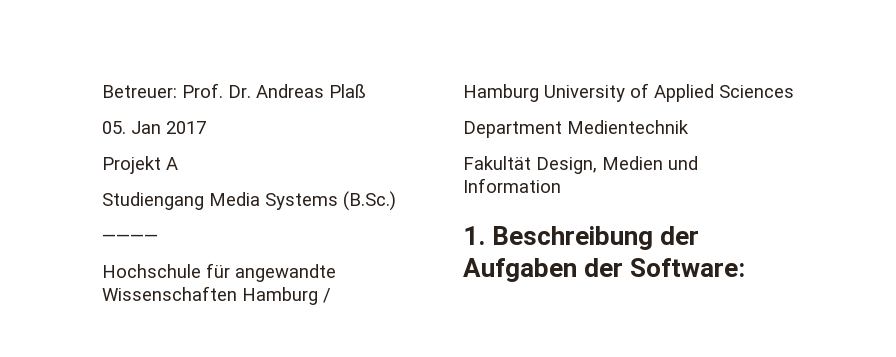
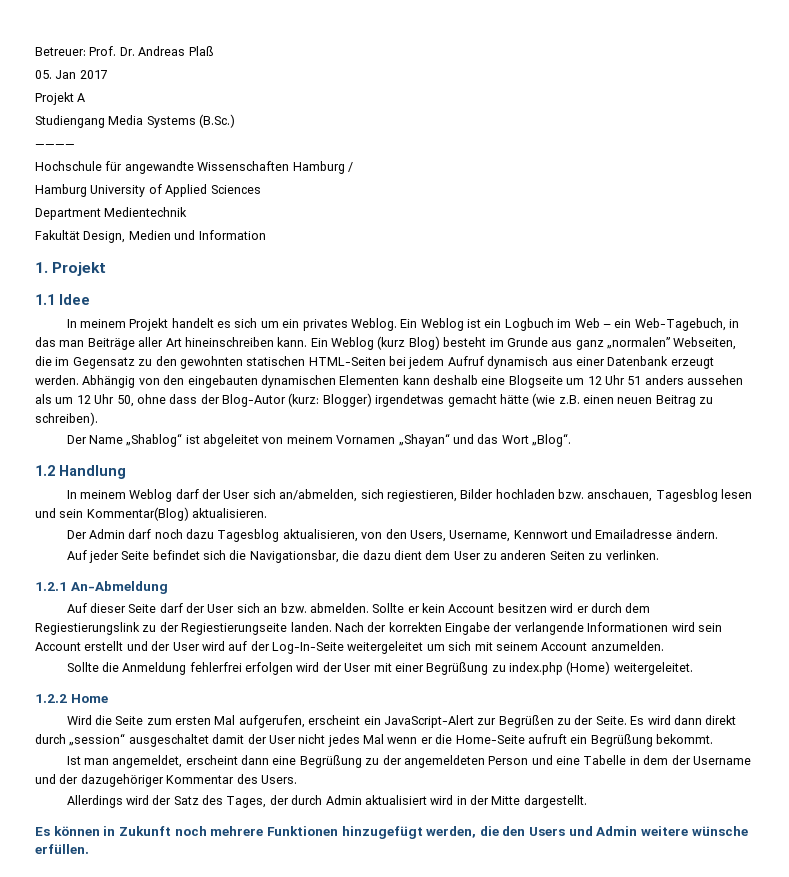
[492,226,700,250] [463,258,746,282] Beschreibung der Aufgaben der Software: -> [52,262,107,276] [35,294,90,305] [66,318,739,331] [35,336,737,350] [35,356,714,369] [35,375,743,388] [35,393,714,407] [35,412,98,426] [66,433,571,447] [35,465,126,479] [66,489,753,502] [35,507,268,521] [66,529,718,542] [66,550,659,563] [35,581,168,594] [66,603,651,613] [35,622,722,635] [35,641,664,654] [66,661,693,675] [35,694,108,703] [66,715,737,728] [35,733,713,747] [66,755,751,768] [35,774,297,787] [66,795,587,808] [35,826,748,839] [35,844,89,854] Projekt // 1.1 Idee // In meinem Projekt handelt es sich um ein privates Weblog. Ein Weblog ist ein Logbuch im Web – ein Web-Tagebuch, in das man Beiträge aller Art hineinschreiben kann. Ein Weblog (kurz Blog) besteht im Grunde aus ganz „normalen” Webseiten, die im Gegensatz zu den gewohnten statischen HTML-Seiten bei jedem Aufruf dynamisch aus einer Datenbank erzeugt werden. Abhängig von den eingebauten dynamischen Elementen kann deshalb eine Blogseite um 12 Uhr 51 anders aussehen als um 12 Uhr 50, ohne dass der Blog-Autor (kurz: Blogger) irgendetwas gemacht hätte (wie z.B. einen neuen Beitrag zu schreiben). // Der Name „Shablog“ ist abgeleitet von meinem Vornamen „Shayan“ und das Wort „Blog“. // 1.2 Handlung // In meinem Weblog darf der User sich an/abmelden, sich regiestieren, Bilder hochladen bzw. anschauen, Tagesblog lesen und sein Kommentar(Blog) aktualisieren. // Der Admin darf noch dazu Tagesblog aktualisieren, von den Users, Username, Kennwort und Emailadresse ändern. // Auf jeder Seite befindet sich die Navigationsbar, die dazu dient dem User zu anderen Seiten zu verlinken. // 1.2.1 An-Abmeldung // Auf dieser Seite darf der User sich an bzw. abmelden. Sollte er kein Account besitzen wird er durch dem Regiestierungslink zu der Regiestierungseite landen. Nach der korrekten Eingabe der verlangende Informationen wird sein Account erstellt und der User wird auf der Log-In-Seite weitergeleitet um sich mit seinem Account anzumelden. // Sollte die Anmeldung fehlerfrei erfolgen wird der User mit einer Begrüßung zu index.php (Home) weitergeleitet. // 1.2.2 Home // Wird die Seite zum ersten Mal aufgerufen, erscheint ein JavaScript-Alert zur Begrüßen zu der Seite. Es wird dann direkt durch „session“ ausgeschaltet damit der User nicht jedes Mal wenn er die Home-Seite aufruft ein Begrüßung bekommt. // Ist man angemeldet, erscheint dann eine Begrüßung zu der angemeldeten Person und eine Tabelle in dem der Username und der dazugehöriger Kommentar des Users. // Allerdings wird der Satz des Tages, der durch Admin aktualisiert wird in der Mitte dargestellt. // Es können in Zukunft noch mehrere Funktionen hinzugefügt werden, die den Users und Admin weitere wünsche erfüllen.

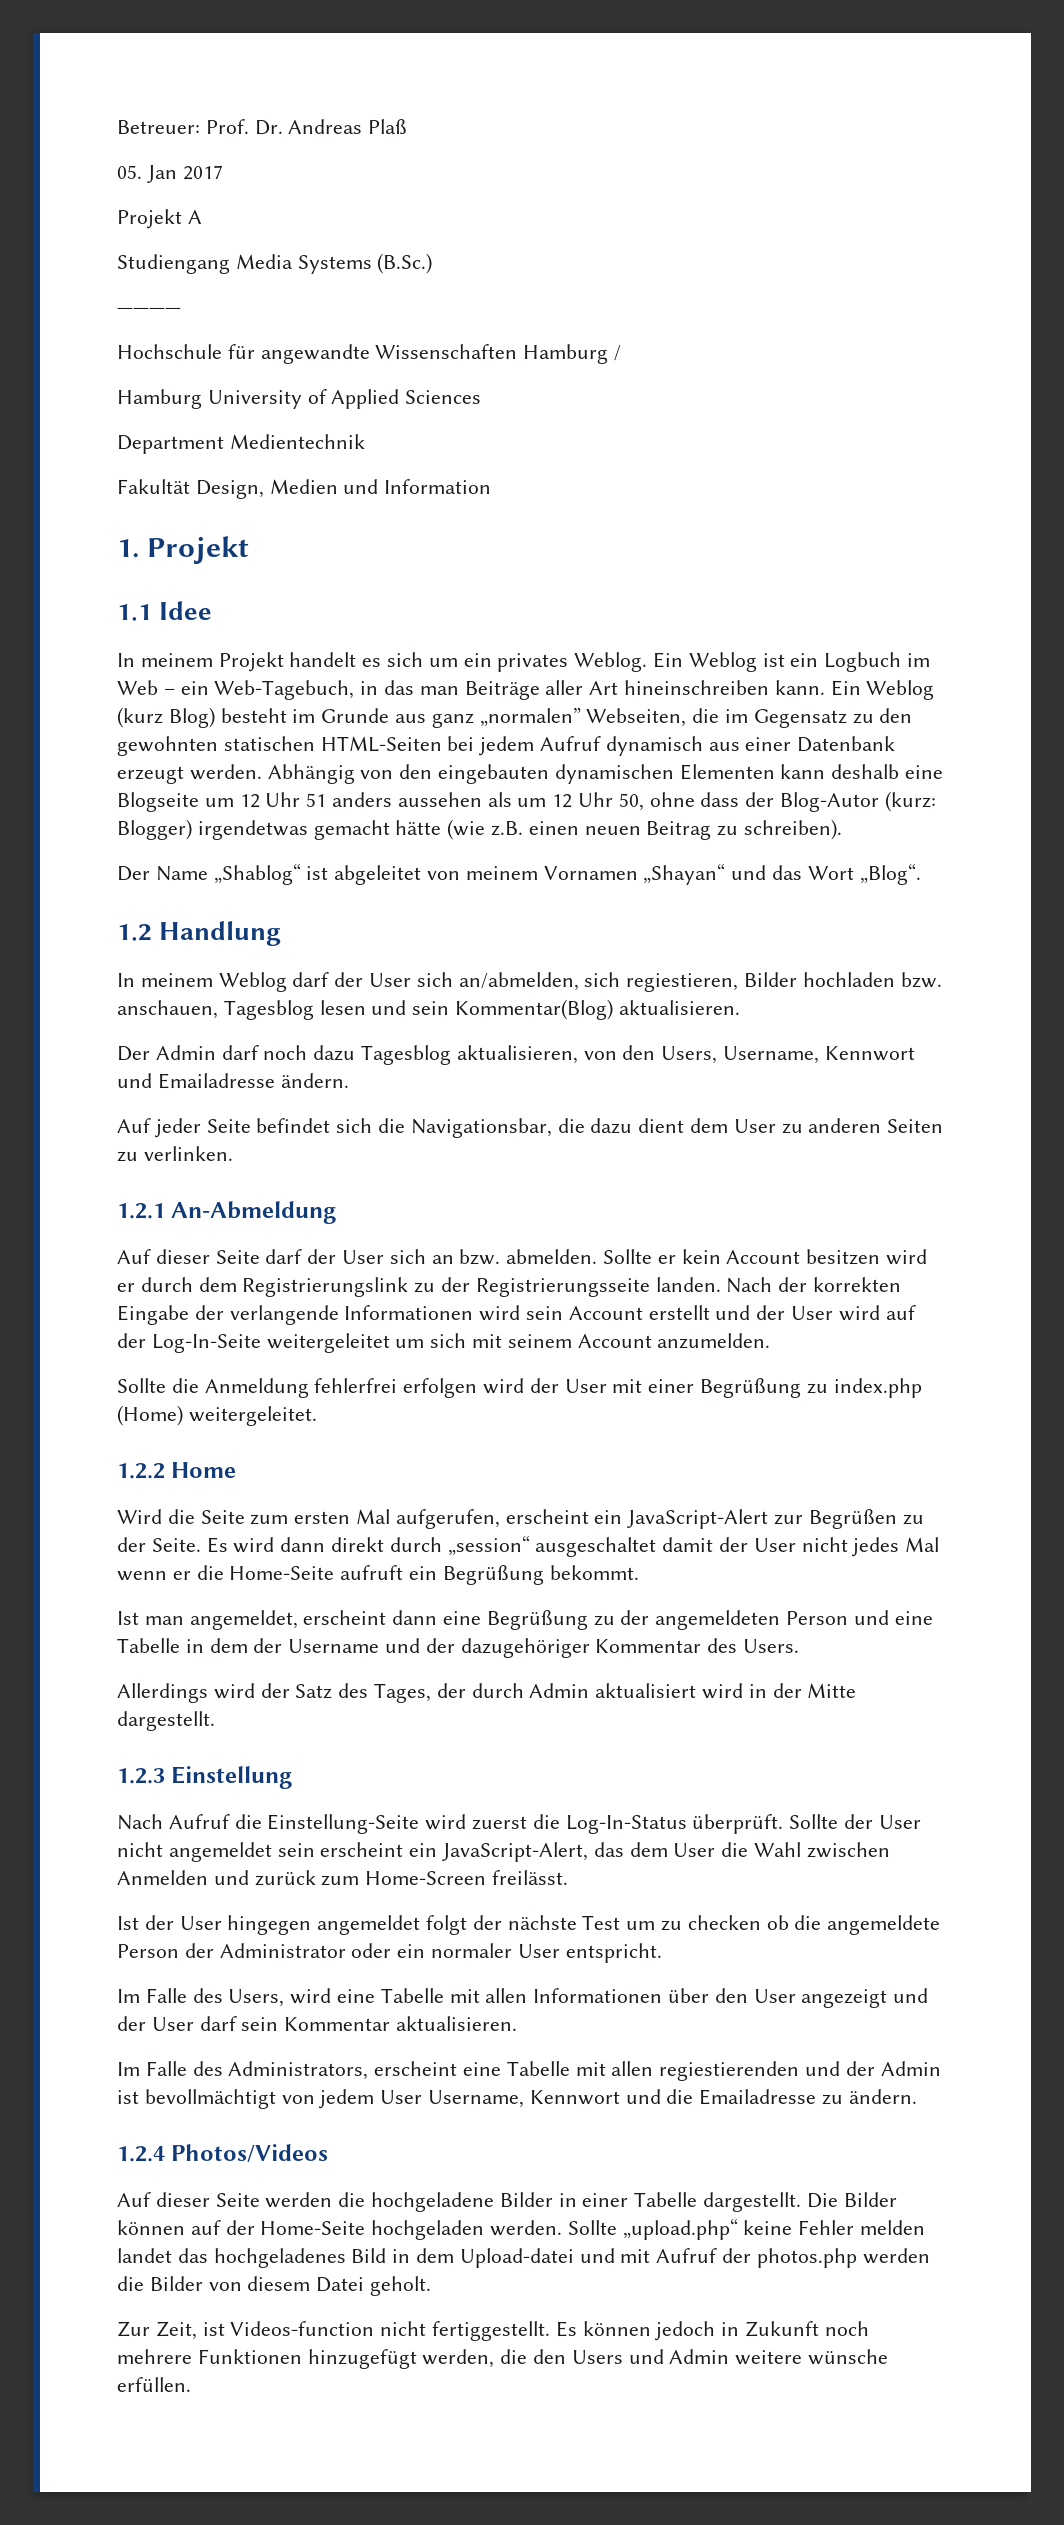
[35,622,288,635] Regiestierungslink zu der Regiestierungseite -> [242,1277,650,1297] Registrierungslink zu der Registrierungsseite
(587, 801) none -> [117,1766,293,1789] [117,1814,921,1834] [117,1842,890,1862] [117,1870,569,1886] [117,1915,941,1935] [117,1943,662,1963] [117,1988,929,2008] [117,2016,518,2031] [117,2061,941,2081] [117,2089,917,2109] [117,2144,329,2162] [117,2192,897,2212] [117,2218,926,2240] [117,2248,930,2268] [117,2276,432,2296] [117,2321,551,2341] 1.2.3 Einstellung // Nach Aufruf die Einstellung-Seite wird zuerst die Log-In-Status überprüft. Sollte der User nicht angemeldet sein erscheint ein JavaScript-Alert, das dem User die Wahl zwischen Anmelden und zurück zum Home-Screen freilässt. // Ist der User hingegen angemeldet folgt der nächste Test um zu checken ob die angemeldete Person der Administrator oder ein normaler User entspricht. // Im Falle des Users, wird eine Tabelle mit allen Informationen über den User angezeigt und der User darf sein Kommentar aktualisieren. // Im Falle des Administrators, erscheint eine Tabelle mit allen regiestierenden und der Admin ist bevollmächtigt von jedem User Username, Kennwort und die Emailadresse zu ändern. // 1.2.4 Photos/Videos // Auf dieser Seite werden die hochgeladene Bilder in einer Tabelle dargestellt. Die Bilder können auf der Home-Seite hochgeladen werden. Sollte „upload.php“ keine Fehler melden landet das hochgeladenes Bild in dem Upload-datei und mit Aufruf der photos.php werden die Bilder von diesem Datei geholt. // Zur Zeit, ist Videos-function nicht fertiggestellt.
(100, 831) none -> [655,2321,716,2341] jedoch

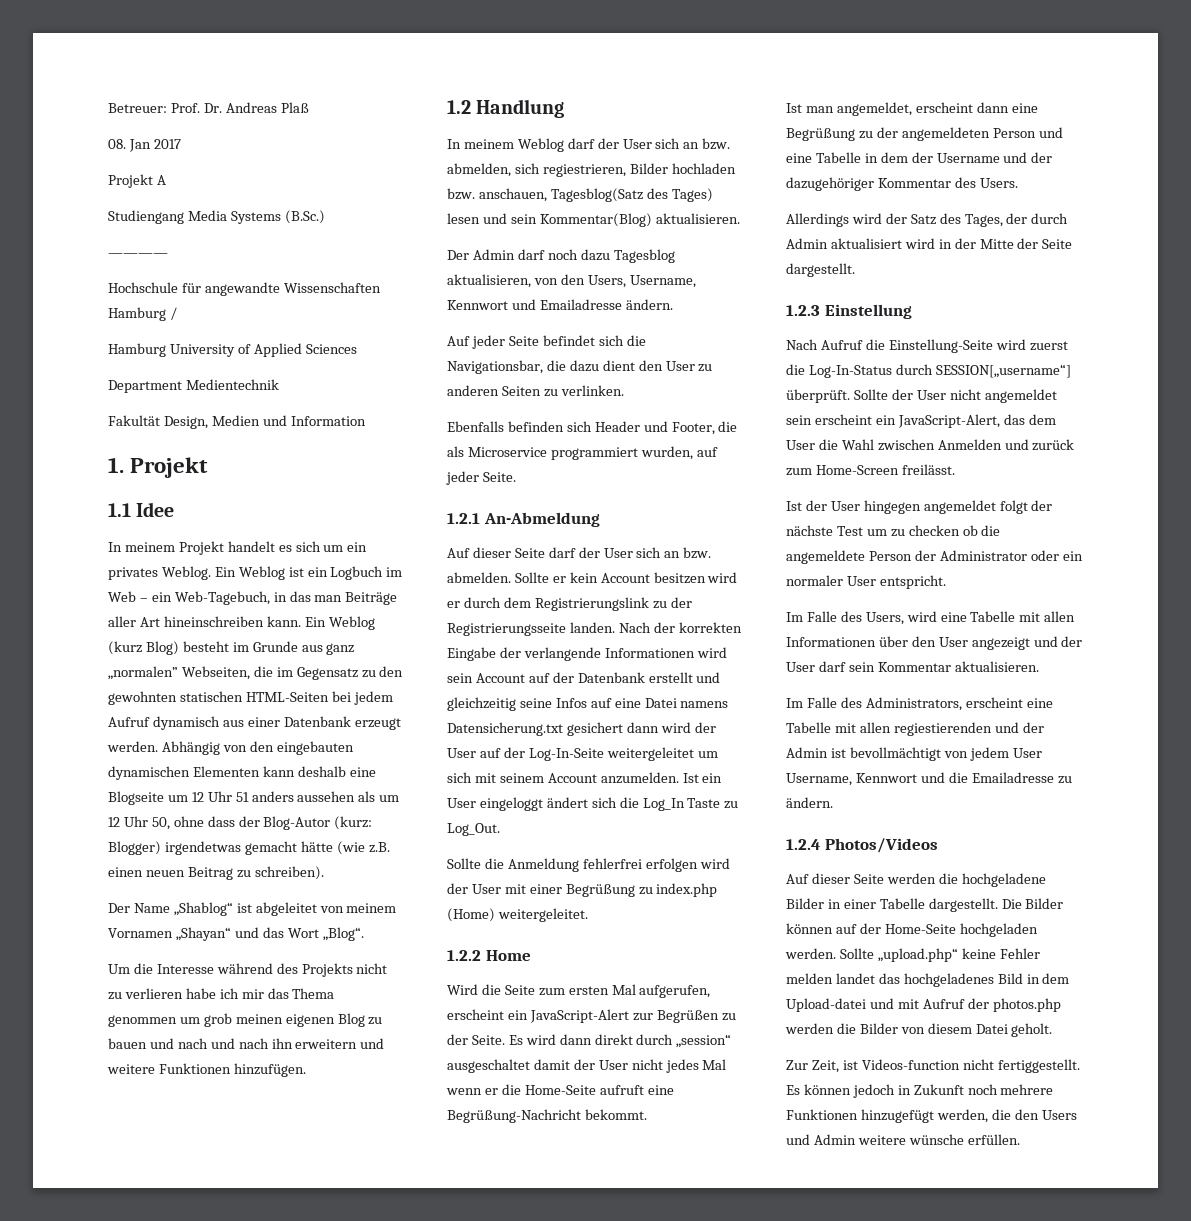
[117,165,142,179] 05. -> [108,139,126,149] 08.
(921, 874) none -> [108,963,388,977] [108,988,335,1000] [108,1013,383,1027] [108,1038,385,1049] [107,1063,306,1077] // Um die Interesse während des Projekts nicht zu verlieren habe ich mir das Thema genommen um grob meinen eigenen Blog zu bauen und nach und nach ihn erweitern und weitere Funktionen hinzufügen.
[458,972,739,992] an/abmelden, sich regiestieren, -> [683,138,731,150] [447,163,626,177] an bzw. abmelden, sich regiestrieren,
[223,1000,314,1020] Tagesblog -> [550,188,713,202] Tagesblog(Satz des Tages)
[690,1118,729,1133] dem -> [638,360,663,371] den
(233, 1153) none -> [447,421,738,435] [447,446,718,460] [446,471,516,485] // Ebenfalls befinden sich Header und Footer, die als Microservice programmiert wurden, auf jeder Seite.
[648,1305,880,1321] erstellt und der User wird -> [528,672,721,683] [447,697,729,711] [447,722,716,736] [447,748,476,758] auf der Datenbank erstellt und gleichzeitig seine Infos auf eine Datei namens Datensicherung.txt gesichert dann wird der User
(771, 1341) none -> [682,773,723,783] [447,797,739,811] [447,823,500,836] Ist ein User eingeloggt ändert sich die Log_In Taste zu Log_Out.
[409,1565,544,1585] ein Begrüßung -> [647,1085,674,1095] [447,1109,581,1123] eine Begrüßung-Nachricht
(857, 1690) none -> [1017,238,1073,249] der Seite
(687, 1824) none -> [895,364,1071,378] durch SESSION[„username“]

